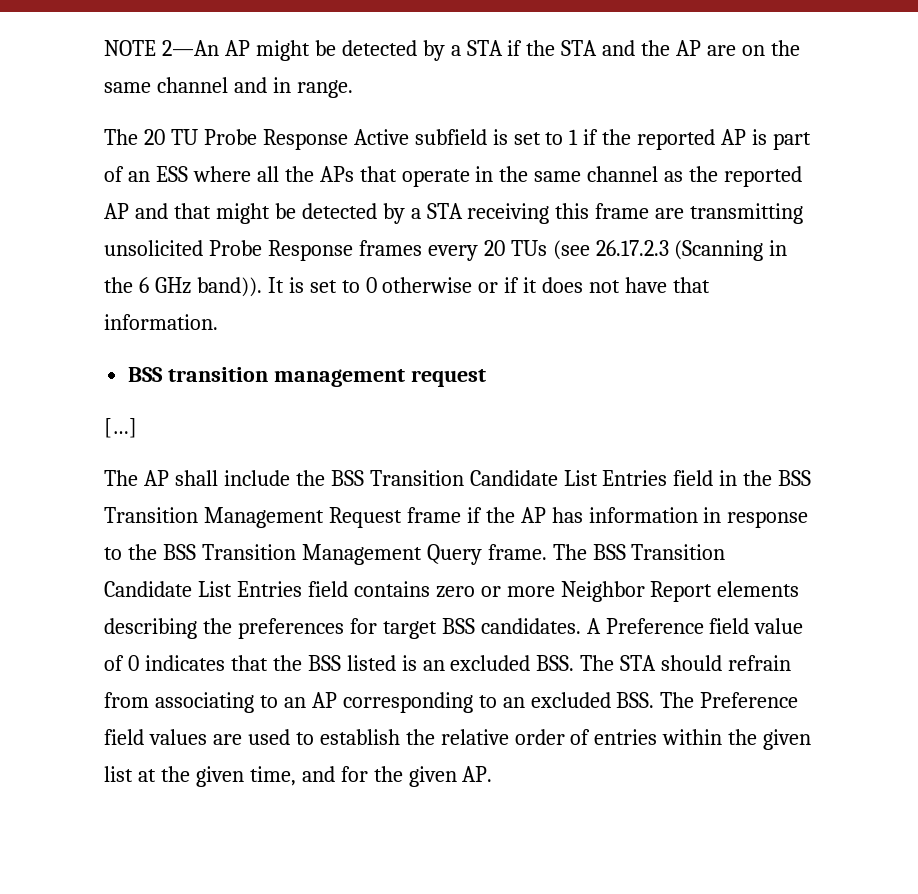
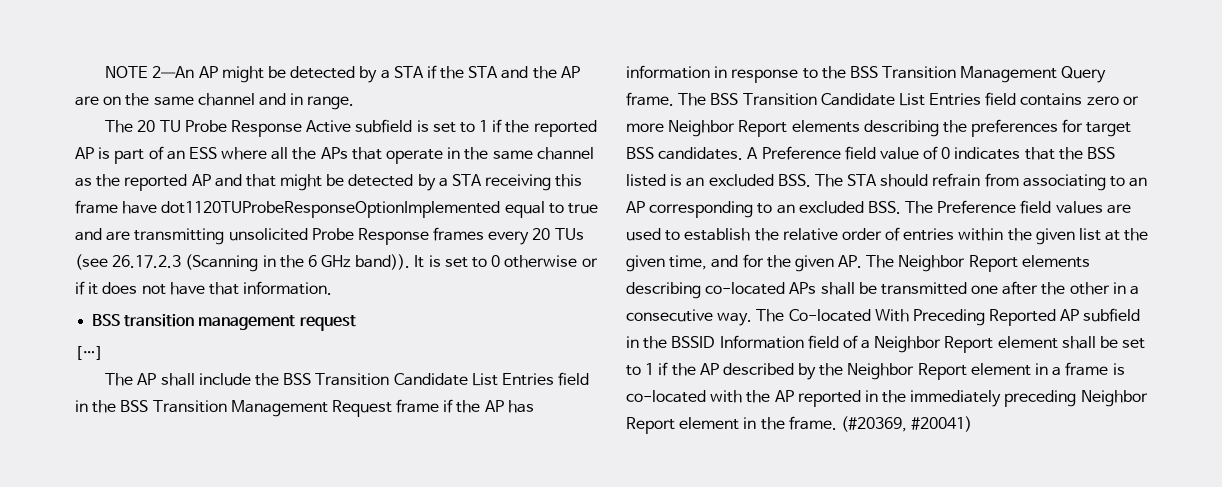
(650, 211) none -> [122,201,598,218] [75,228,102,241] have dot1120TUProbeResponseOptionImplemented equal to true and
(493, 774) none -> [866,255,1090,272] [626,281,1140,299] [626,308,1141,326] [626,335,1146,353] [626,362,1125,380] [626,390,1148,407] [626,416,973,434] The Neighbor Report elements describing co-located APs shall be transmitted one after the other in a consecutive way. The Co-located With Preceding Reported AP subfield in the BSSID Information field of a Neighbor Report element shall be set to 1 if the AP described by the Neighbor Report element in a frame is co-located with the AP reported in the immediately preceding Neighbor Report element in the frame. (#20369, #20041)

